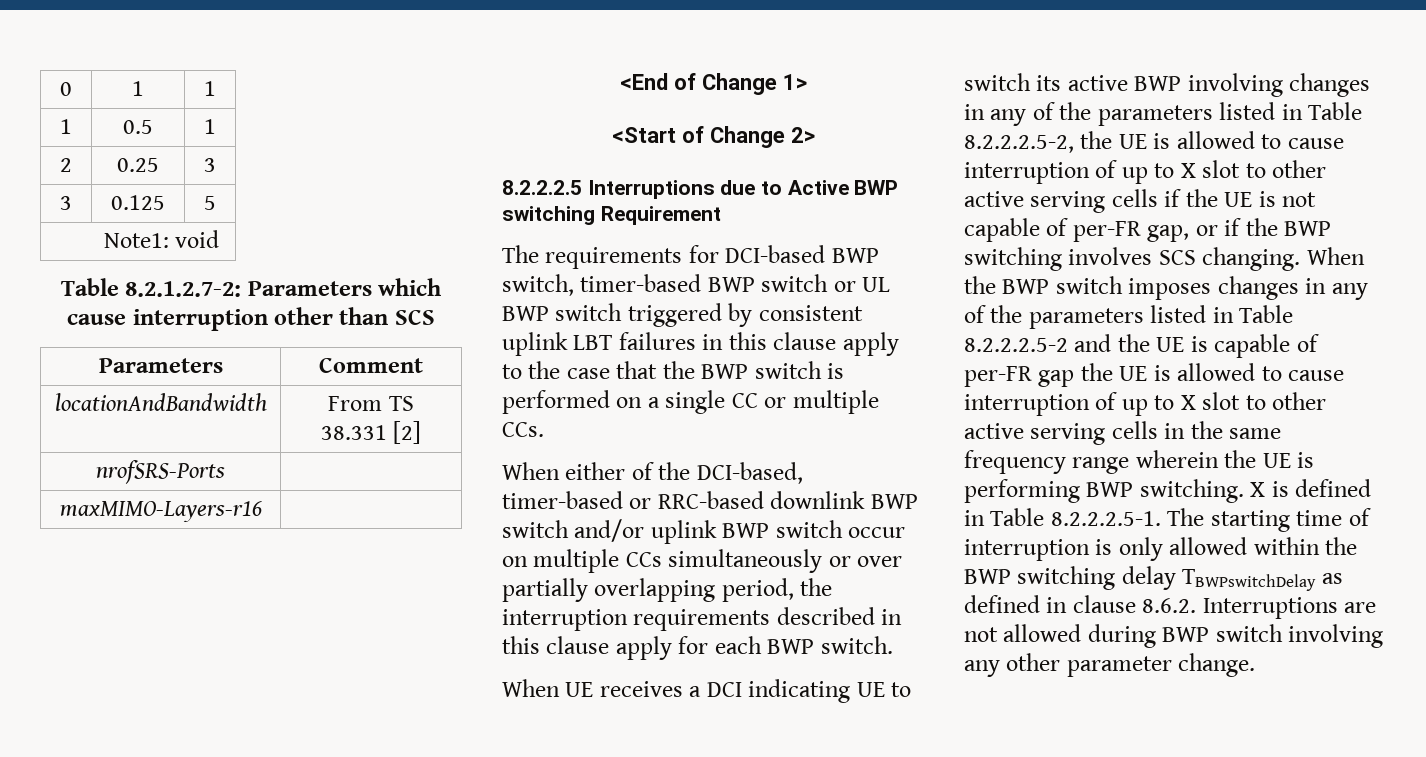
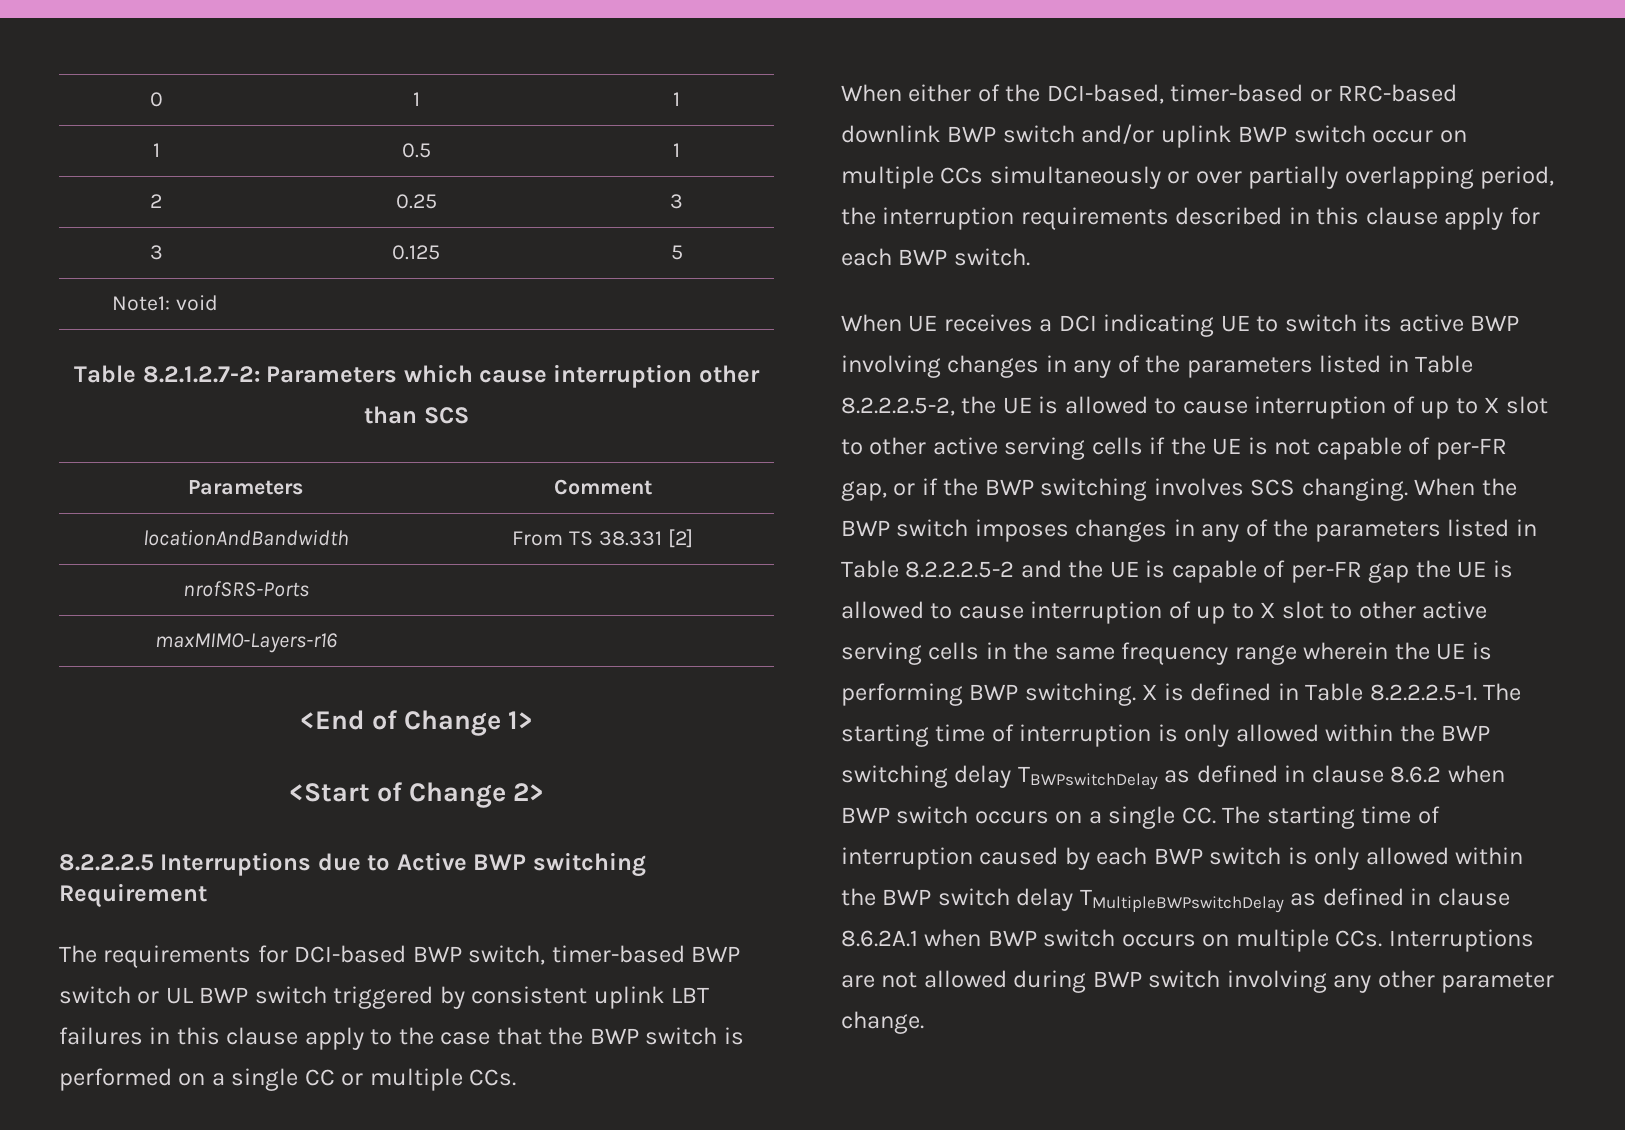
[1142,598,1197,613] 8.6.2. -> [1390,765,1505,783] [841,806,1440,829] [841,847,1524,870] [841,888,1510,913] [841,929,1383,952] 8.6.2 when BWP switch occurs on a single CC. The starting time of interruption caused by each BWP switch is only allowed within the BWP switch delay TMultipleBWPswitchDelay as defined in clause 8.6.2A.1 when BWP switch occurs on multiple CCs.

